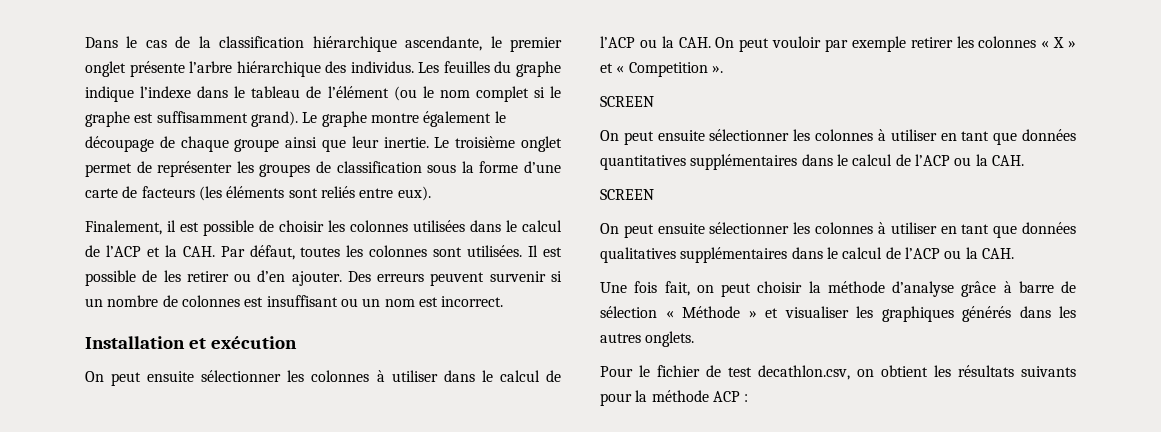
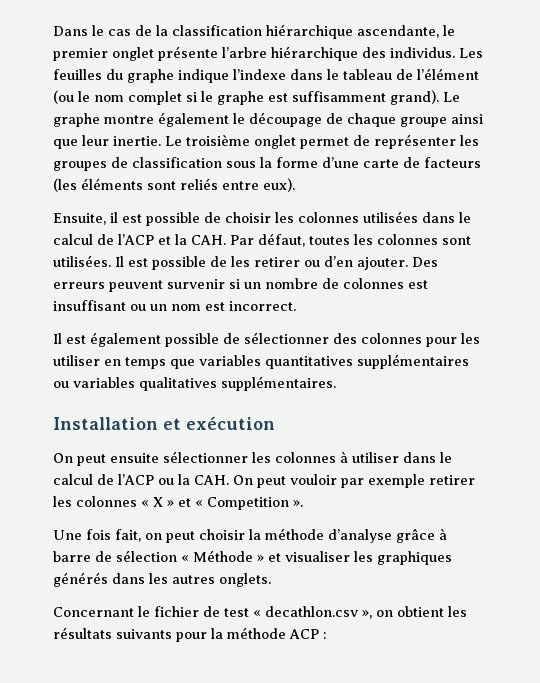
[85,220,162,235] Finalement, -> [53,213,106,225] Ensuite,
(504, 301) none -> [53,332,480,347] [53,354,469,369] [53,376,336,391] // Il est également possible de sélectionner des colonnes pour les utiliser en temps que variables quantitatives supplémentaires ou variables qualitatives supplémentaires.
[600,96,654,107] [600,129,1076,145] [600,154,1024,170] [600,189,654,200] [600,222,1076,238] [600,247,1014,263] // SCREEN // On peut ensuite sélectionner les colonnes à utiliser en tant que données quantitatives supplémentaires dans le calcul de l’ACP ou la CAH. // SCREEN // On peut ensuite sélectionner les colonnes à utiliser en tant que données qualitatives supplémentaires dans le calcul de l’ACP ou la CAH. -> (303, 503) none
[600,366,633,377] Pour -> [53,607,134,617] Concernant
[758,365,850,380] decathlon.csv, -> [253,606,372,619] « decathlon.csv »,

